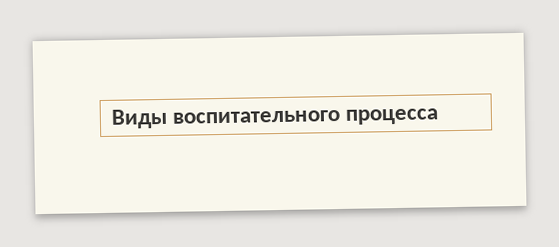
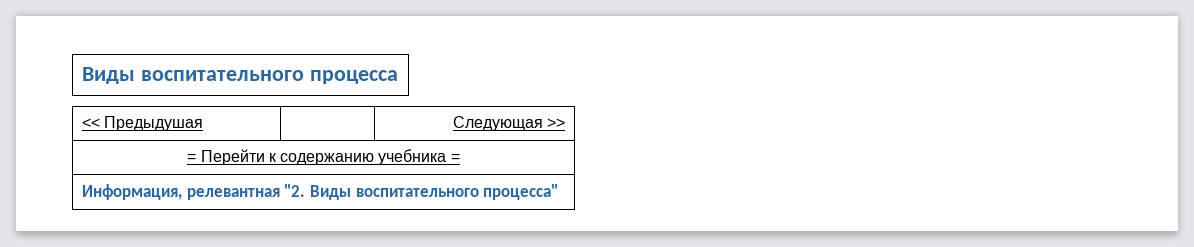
(440, 116) none -> [82,116,204,131] [452,116,565,131] [187,149,460,165] [82,184,559,200] // << Предыдушая | | Следующая >> // = Перейти к содержанию учебника = // Информация, релевантная "2. Виды воспитательного процесса"

